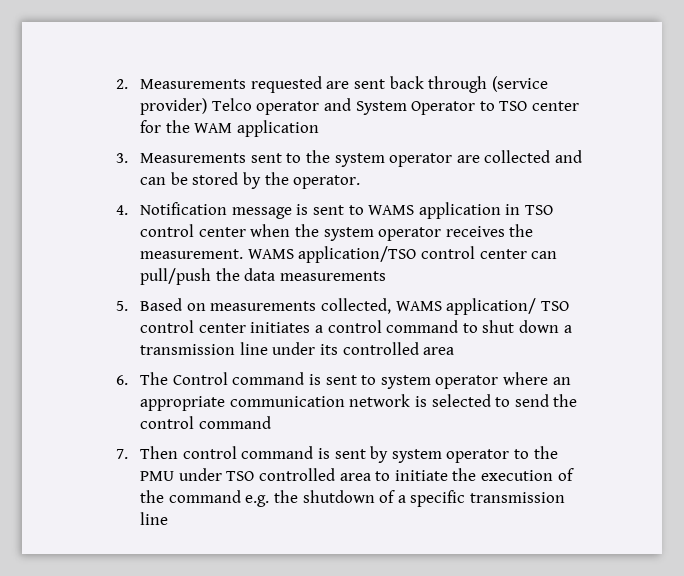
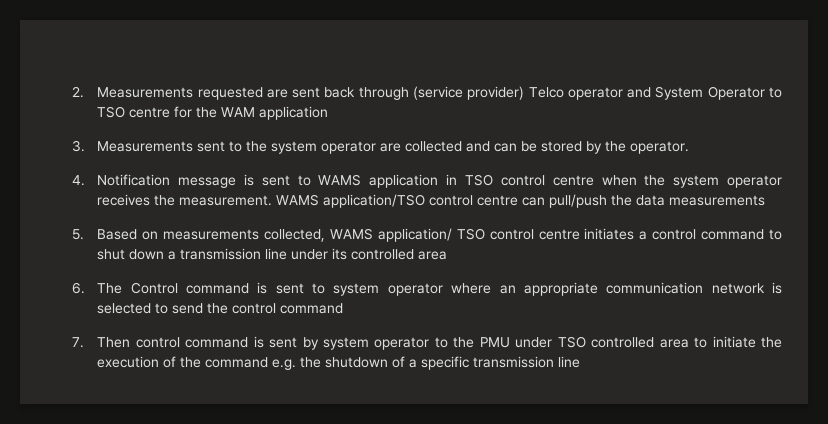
[531,101,579,111] center -> [129,107,171,118] centre
[198,227,246,237] center -> [552,175,594,186] centre
[479,249,527,259] center -> [477,195,519,206] centre
[198,323,246,333] center -> [538,229,580,240] centre

